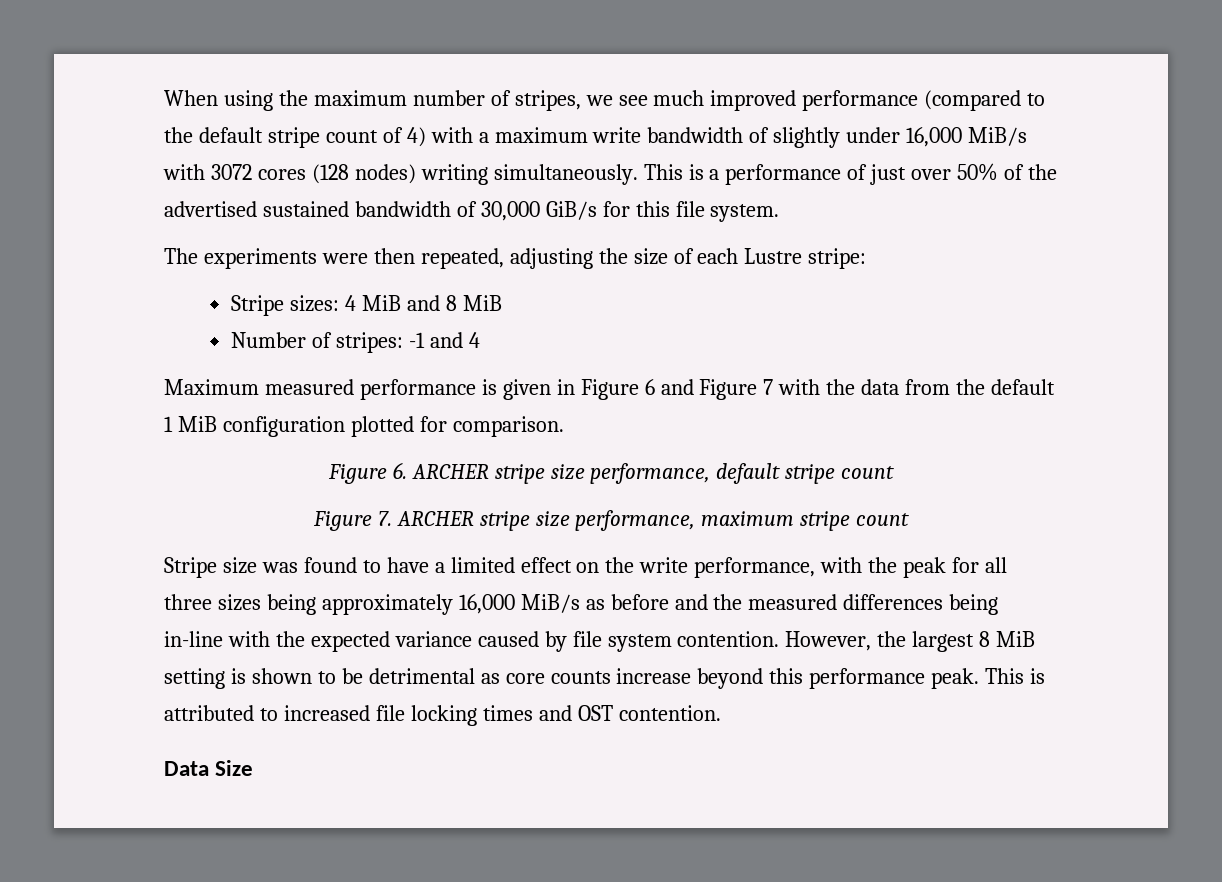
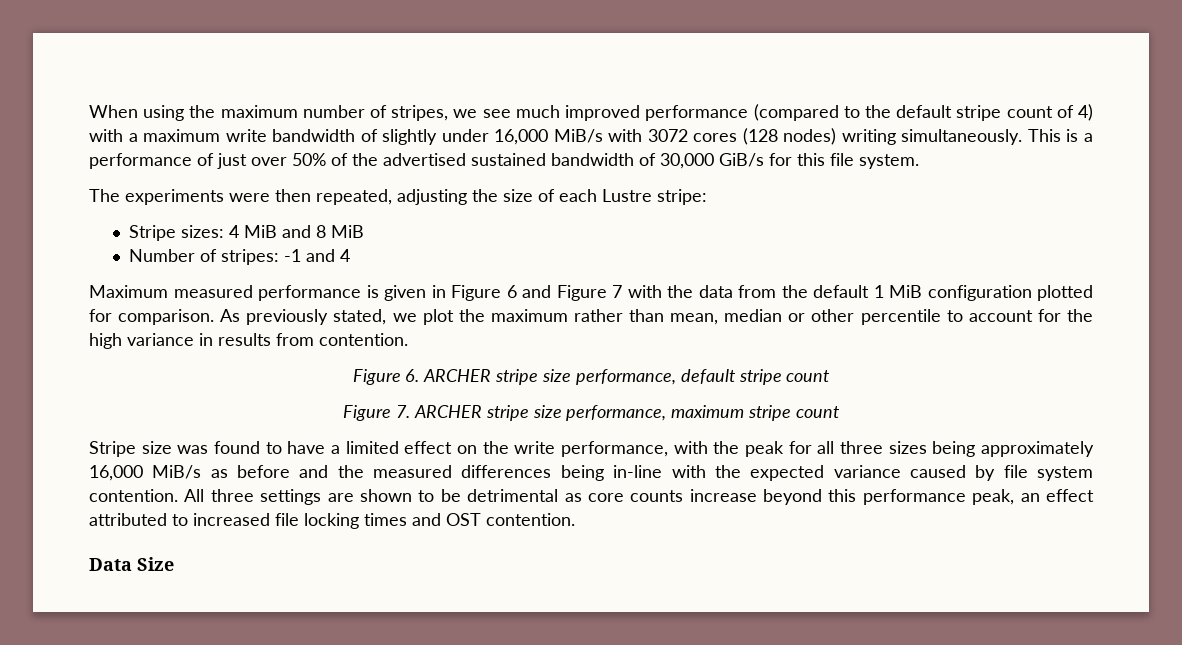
(564, 426) none -> [220,309,1093,325] [89,333,408,349] As previously stated, we plot the maximum rather than mean, median or other percentile to account for the high variance in results from contention.
[785,631,1036,652] [164,668,246,689] However, the largest 8 MiB setting is -> [184,489,354,505] All three settings are
[931,668,1046,689] peak. This is -> [972,489,1095,505] peak, an effect

